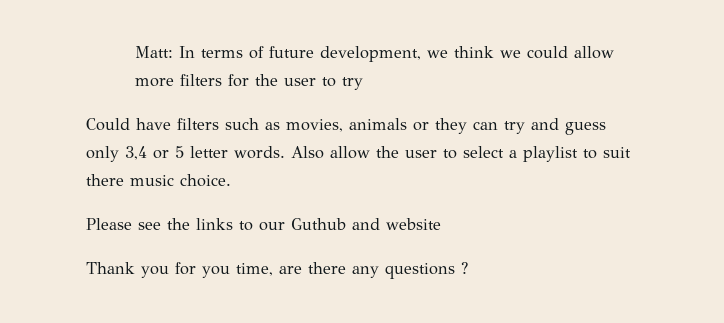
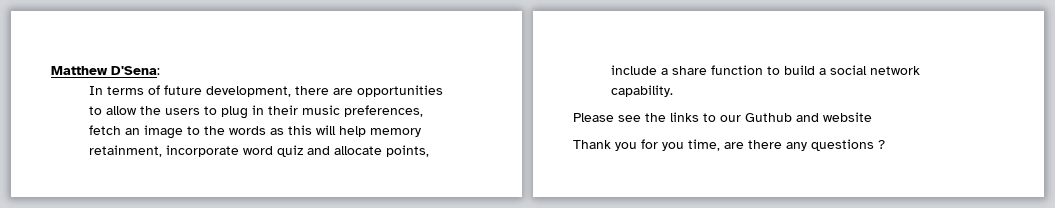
[135,46,174,58] Matt: -> [51,66,160,75] Matthew D'Sena: //
[427,46,615,59] [135,74,364,90] [86,118,606,135] [86,146,631,162] [86,174,231,187] we think we could allow more filters for the user to try // Could have filters such as movies, animals or they can try and guess only 3,4 or 5 letter words. Also allow the user to select a playlist to suit there music choice. -> [294,85,443,97] [88,105,423,119] [88,125,421,139] [88,145,429,157] [610,65,920,75] [610,85,673,97] there are opportunities to allow the users to plug in their music preferences, fetch an image to the words as this will help memory retainment, incorporate word quiz and allocate points, include a share function to build a social network capability.

